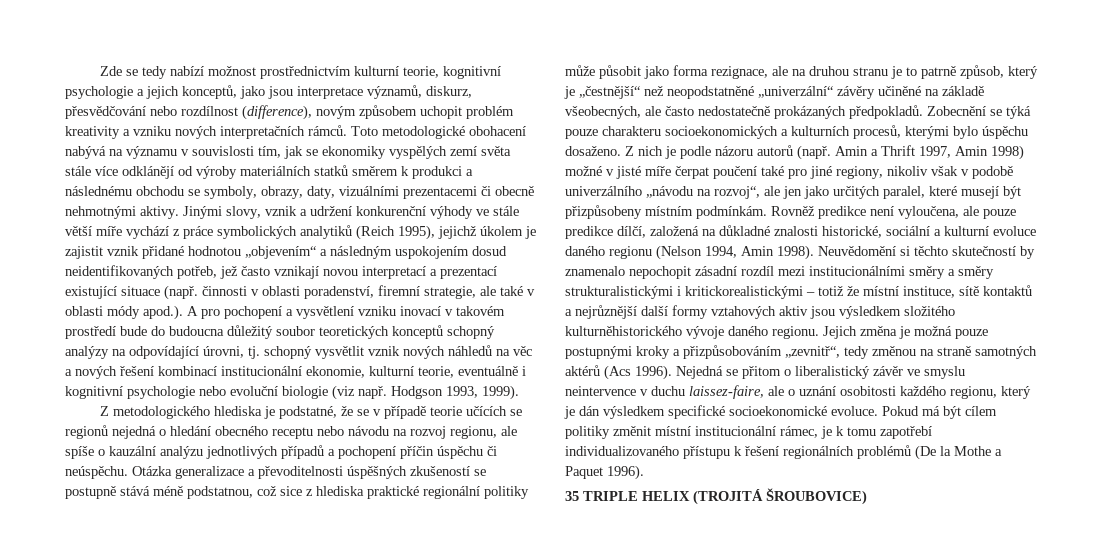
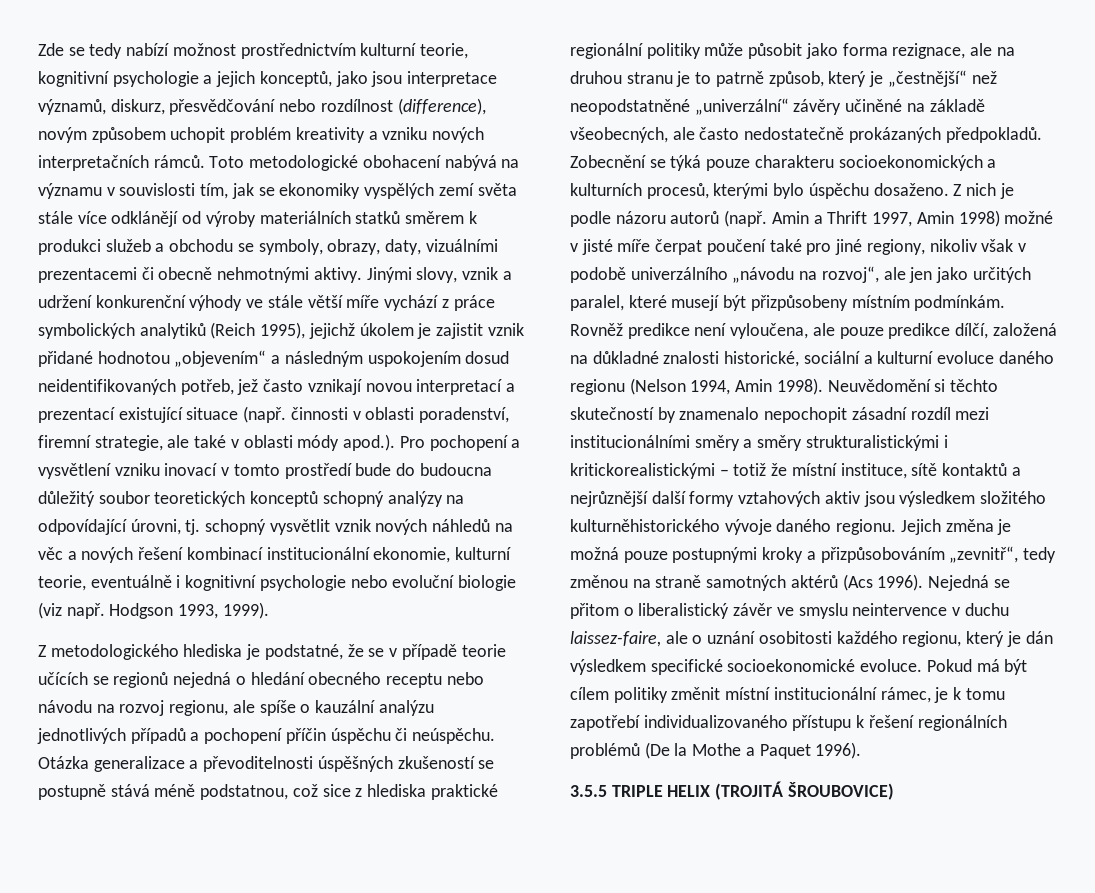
[466,169,473,176] [65,186,132,196] a následnému -> [105,239,165,252] služeb a
[187,306,220,319] A pro -> [399,436,425,448] Pro
[456,306,505,316] takovém -> [233,464,280,476] tomto
[565,491,579,501] 35 -> [570,785,607,797] 3.5.5

